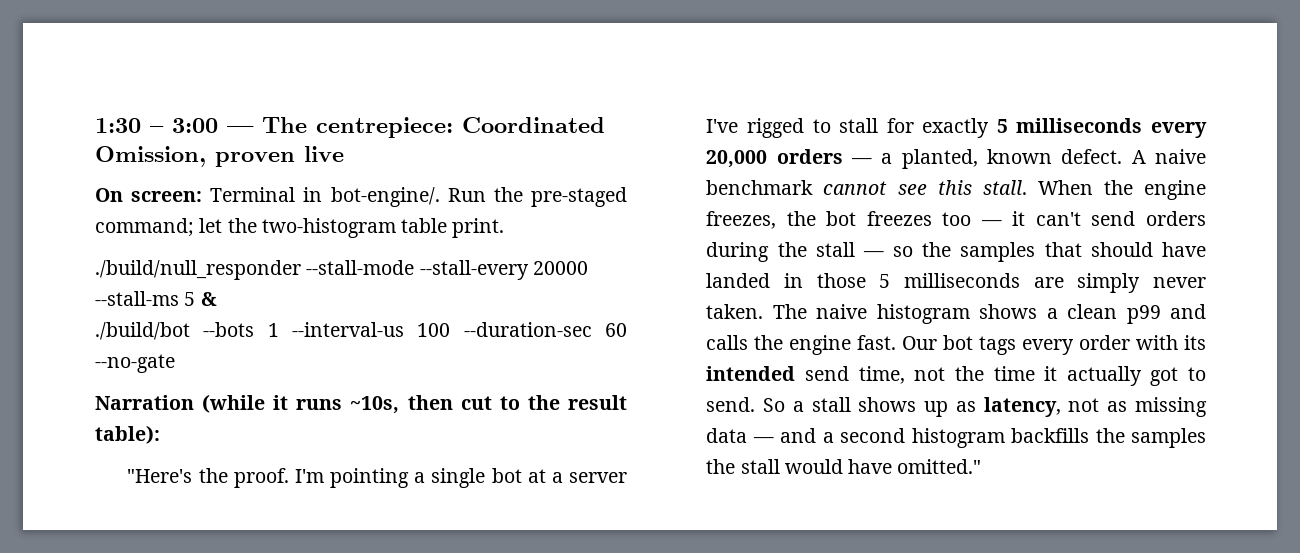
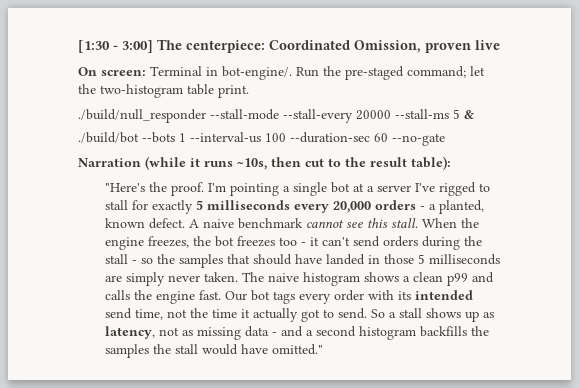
[95,117,453,138] 1:30 – 3:00 — The centrepiece: -> [78,39,265,53] [1:30 - 3:00] The centerpiece:
[851,158,873,164] — -> [420,206,426,210] -
[980,220,1002,226] — -> [301,242,307,246] -
[862,251,884,257] — -> [132,260,138,264] -
[752,437,774,443] — -> [272,332,278,336] -

